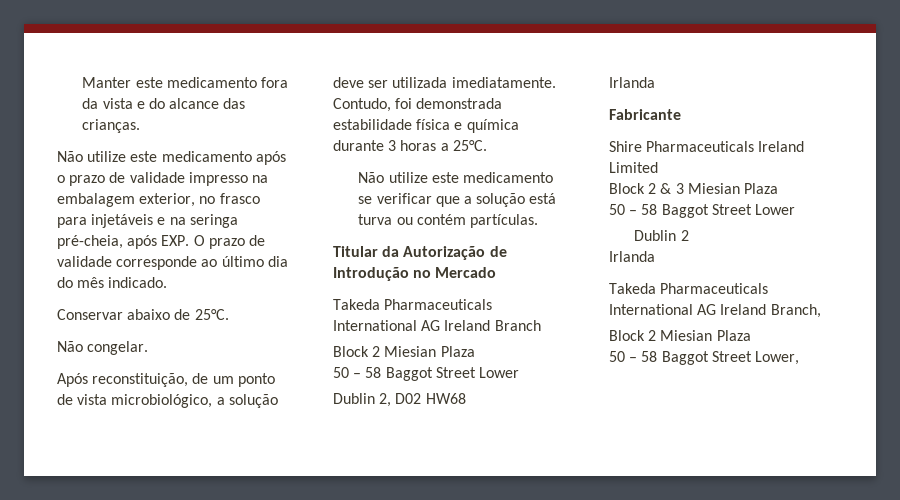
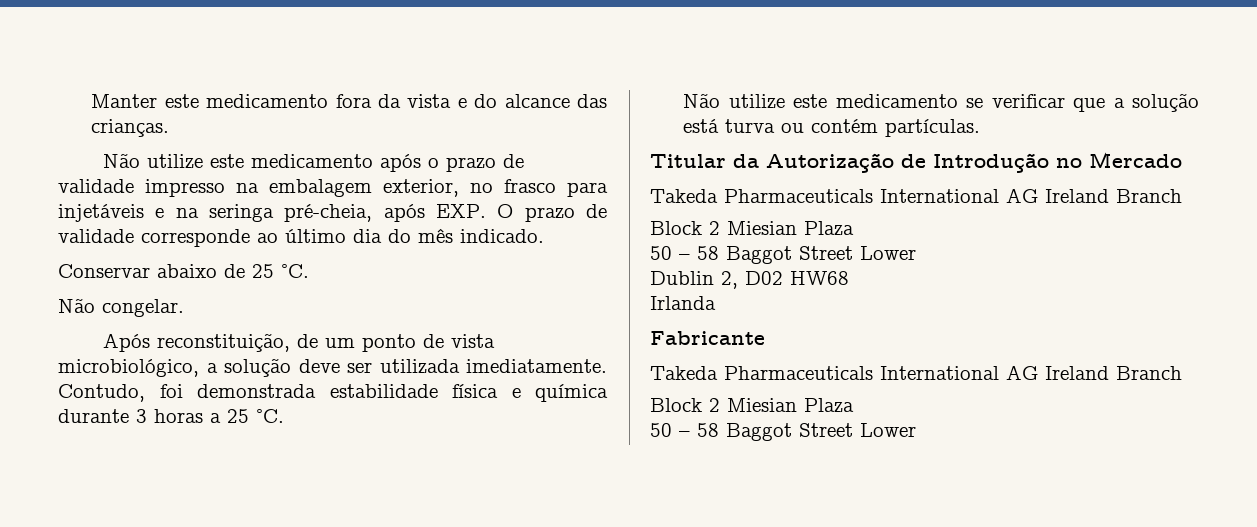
[194,309,229,320] 25°C. -> [252,264,309,278] 25 °C.
[452,140,487,151] 25°C. -> [227,409,284,423] 25 °C.
[609,141,805,152] [609,162,658,173] [609,183,778,194] [609,204,795,218] [634,230,689,241] [609,251,655,262] [609,283,769,294] [609,304,821,318] [609,330,751,341] [609,351,799,365] // Shire Pharmaceuticals Ireland Limited // Block 2 & 3 Miesian Plaza // 50 – 58 Baggot Street Lower // Dublin 2 // Irlanda // Takeda Pharmaceuticals International AG Ireland Branch, // Block 2 Miesian Plaza // 50 – 58 Baggot Street Lower, -> [650,365,1182,380] [650,398,854,413] [650,423,916,441] // Takeda Pharmaceuticals International AG Ireland Branch // Block 2 Miesian Plaza // 50 – 58 Baggot Street Lower

